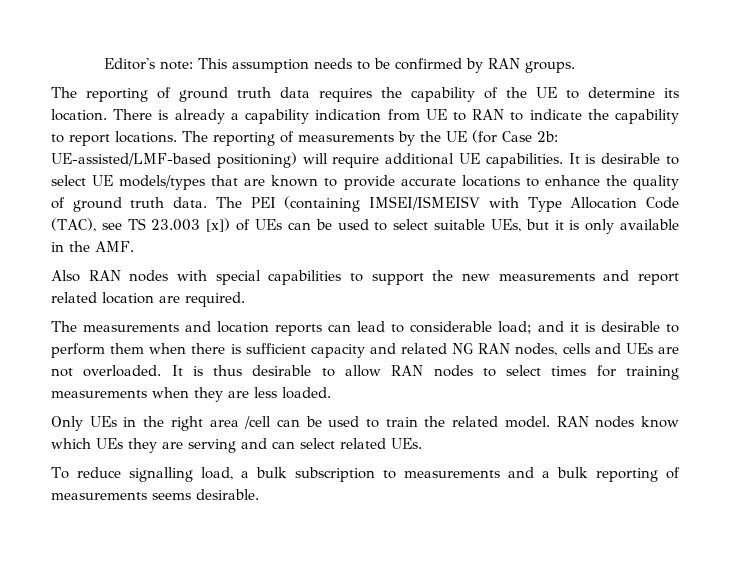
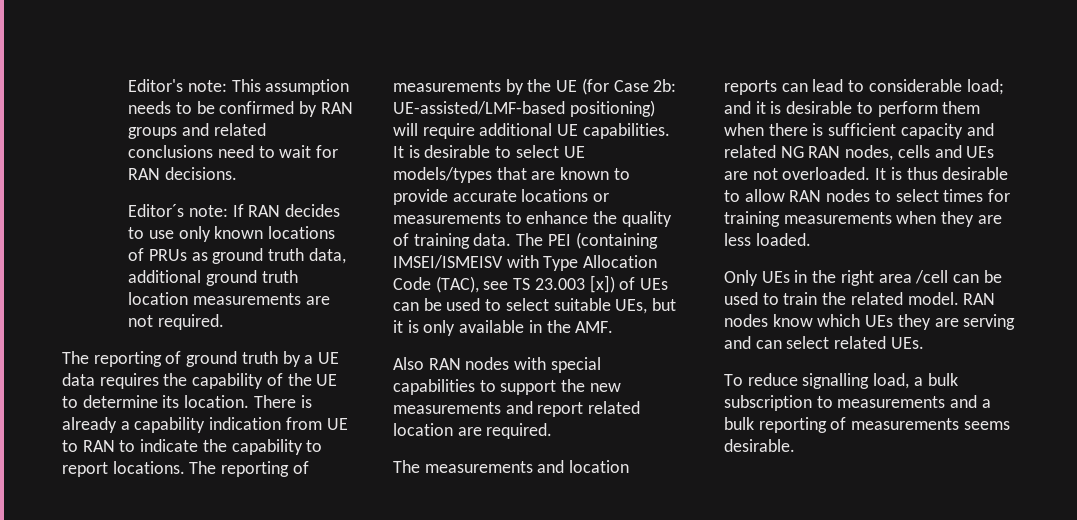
[525,61,576,73] groups. -> [128,123,266,139] [128,145,339,158] [128,167,237,180] [128,204,341,217] [128,226,336,242] [128,248,346,264] [128,270,298,286] [128,292,330,305] [128,314,224,330] groups and related conclusions need to wait for RAN decisions. // Editor´s note: If RAN decides to use only known locations of PRUs as ground truth data, additional ground truth location measurements are not required.
(271, 92) none -> [282,351,340,367] by a UE
(520, 181) none -> [593,193,610,202] [393,212,501,224] or measurements
[72,197,165,212] ground truth -> [413,233,470,249] training

